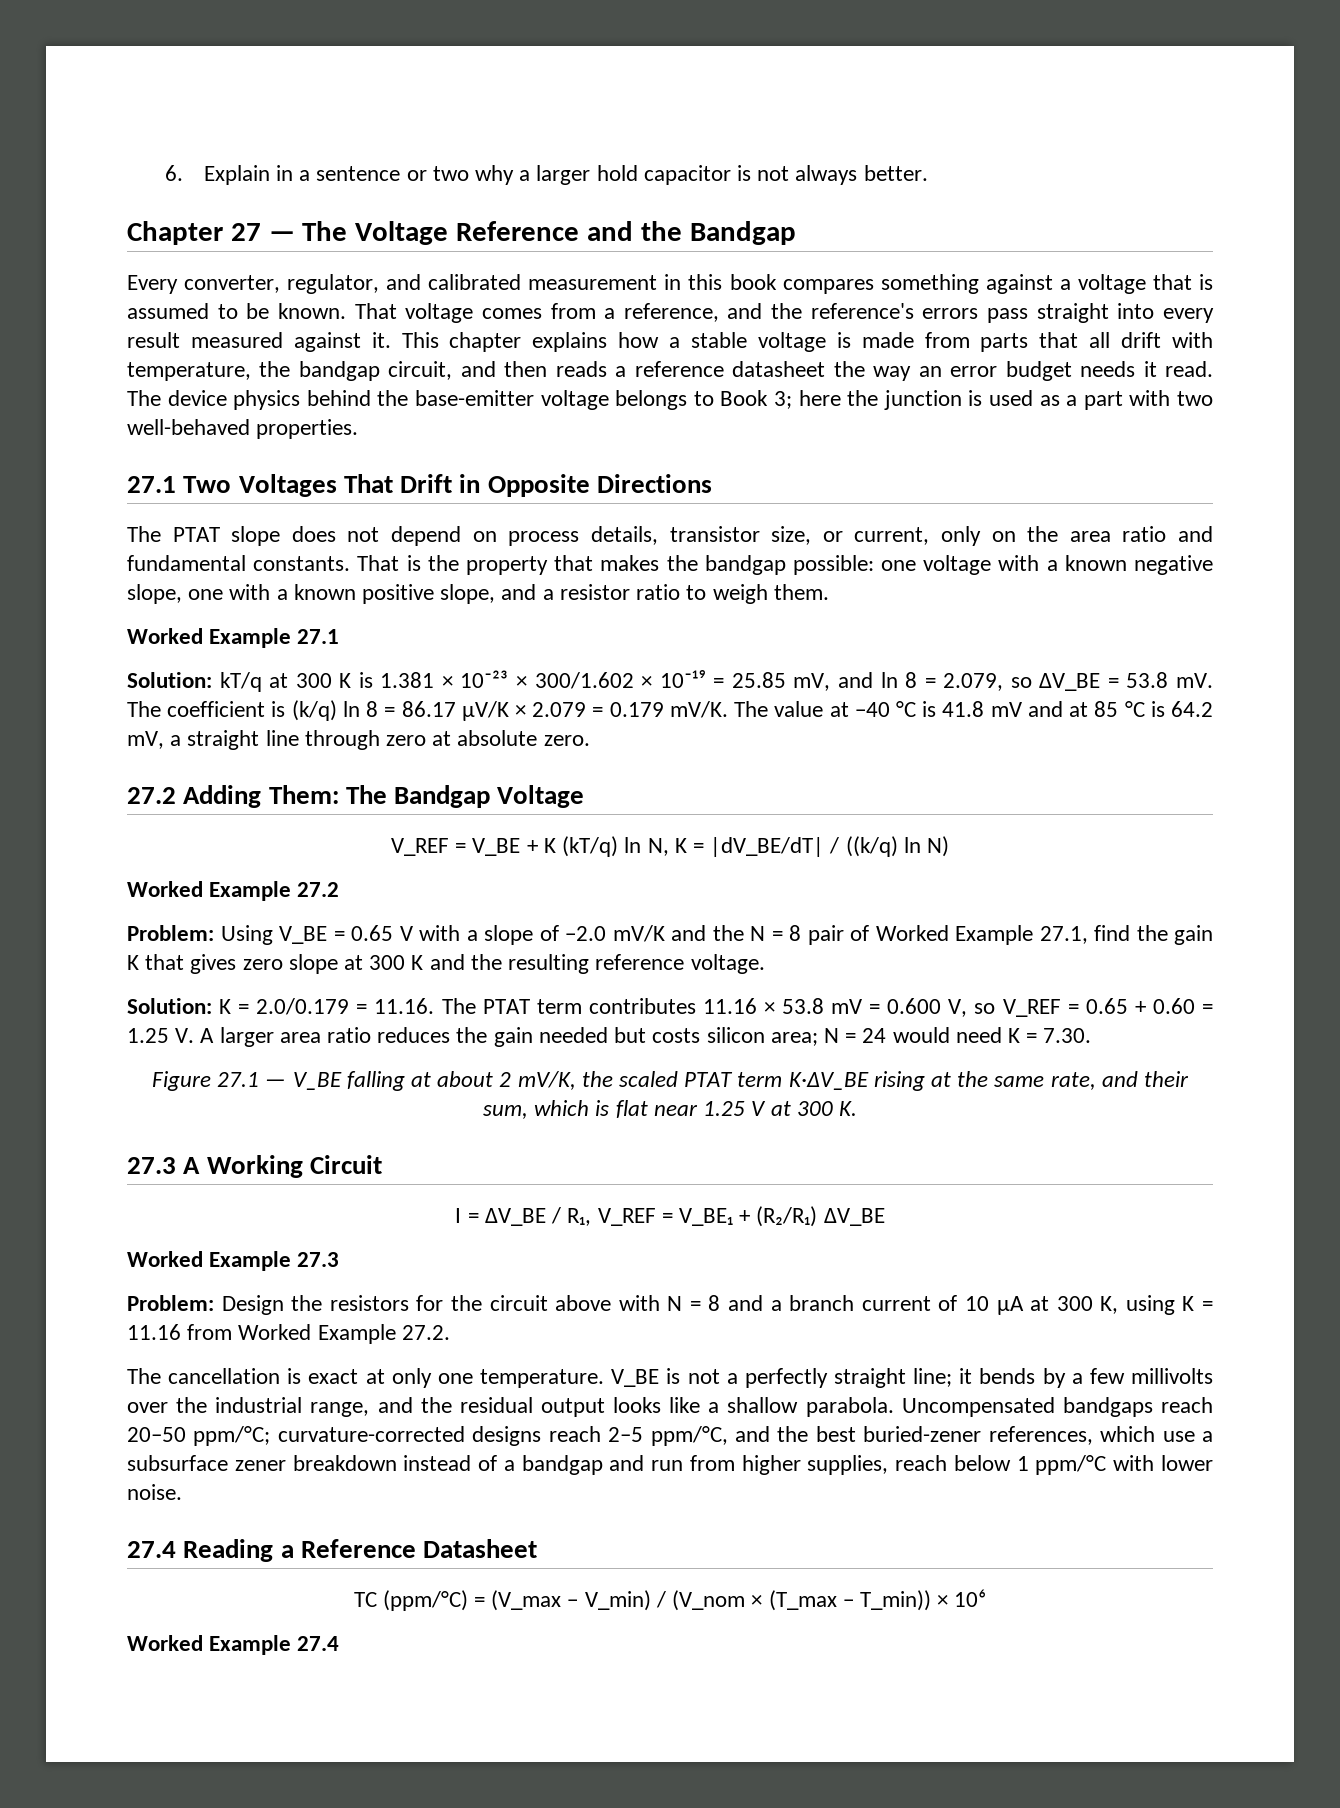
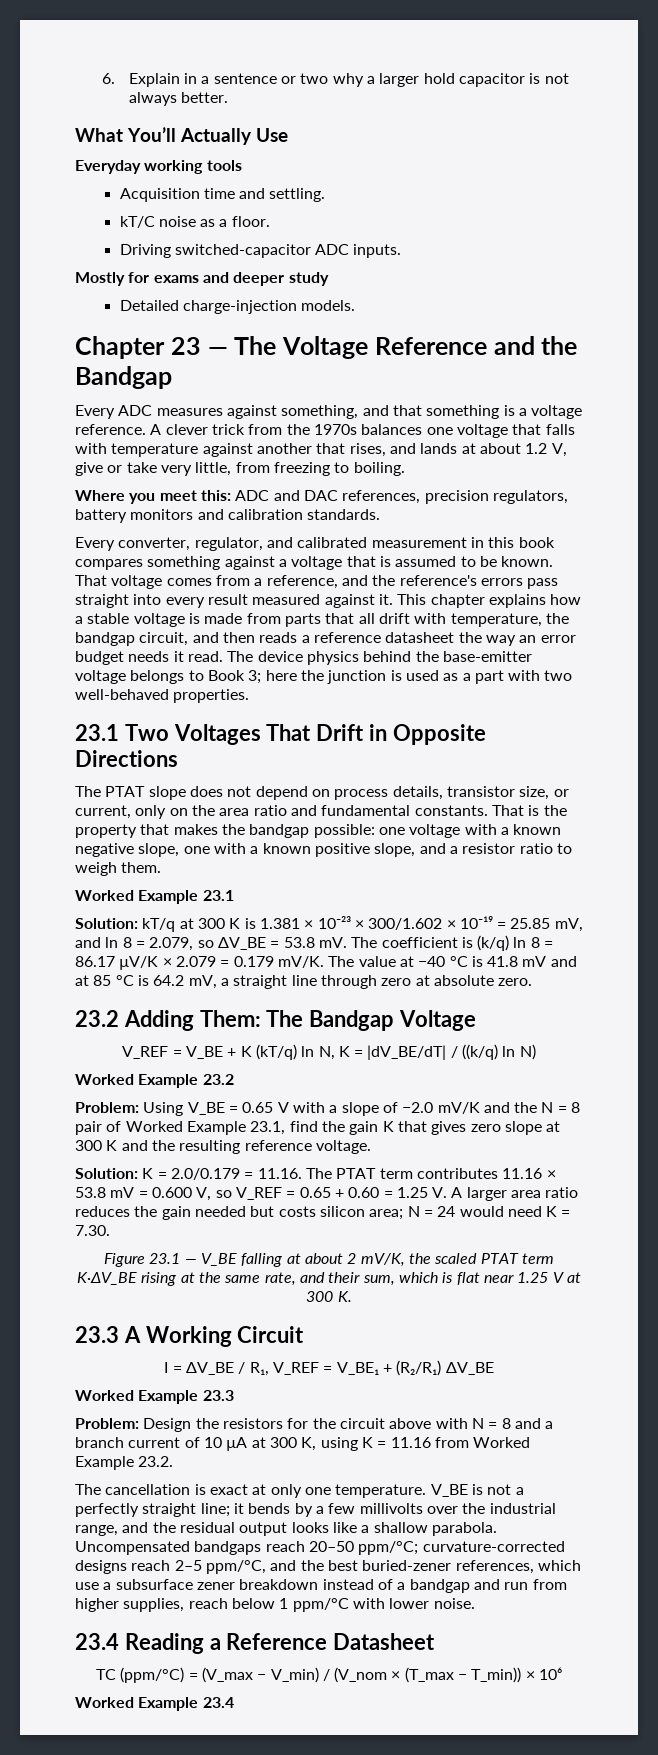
(928, 173) none -> [75,127,288,145] [75,160,242,174] [119,188,326,202] [119,216,270,228] [119,244,402,258] [75,272,329,286] [119,300,356,314] // What You’ll Actually Use // Everyday working tools // Acquisition time and settling. // kT/C noise as a floor. // Driving switched-capacitor ADC inputs. // Mostly for exams and deeper study // Detailed charge-injection models.
[230,223,261,241] 27 -> [170,337,201,355] 23
(796, 233) none -> [75,405,583,419] [75,424,575,438] [75,443,567,457] [75,462,405,476] [75,490,568,504] [75,509,381,523] // Every ADC measures against something, and that something is a voltage reference. A clever trick from the 1970s balances one voltage that falls with temperature against another that rises, and lands at about 1.2 V, give or take very little, from freezing to boiling. // Where you meet this: ADC and DAC references, precision regulators, battery monitors and calibration standards.
[127,476,176,493] 27.1 -> [75,724,119,741] 23.1
[297,629,340,644] 27.1 -> [202,890,234,901] 23.1
[127,787,176,804] 27.2 -> [75,1010,119,1027] 23.2
[297,882,340,897] 27.2 -> [202,1074,234,1085] 23.2
[1039,926,1088,944] 27.1, -> [250,1121,286,1135] 23.1,
[217,1072,260,1087] 27.1 -> [149,1253,181,1264] 23.1
[127,1157,176,1174] 27.3 -> [75,1326,119,1343] 23.3
[297,1252,340,1267] 27.3 -> [202,1390,234,1401] 23.3
[401,1325,450,1340] 27.2. -> [138,1456,174,1467] 23.2.
[127,1541,176,1558] 27.4 -> [75,1633,119,1650] 23.4
[297,1636,340,1651] 27.4 -> [202,1697,234,1708] 23.4

